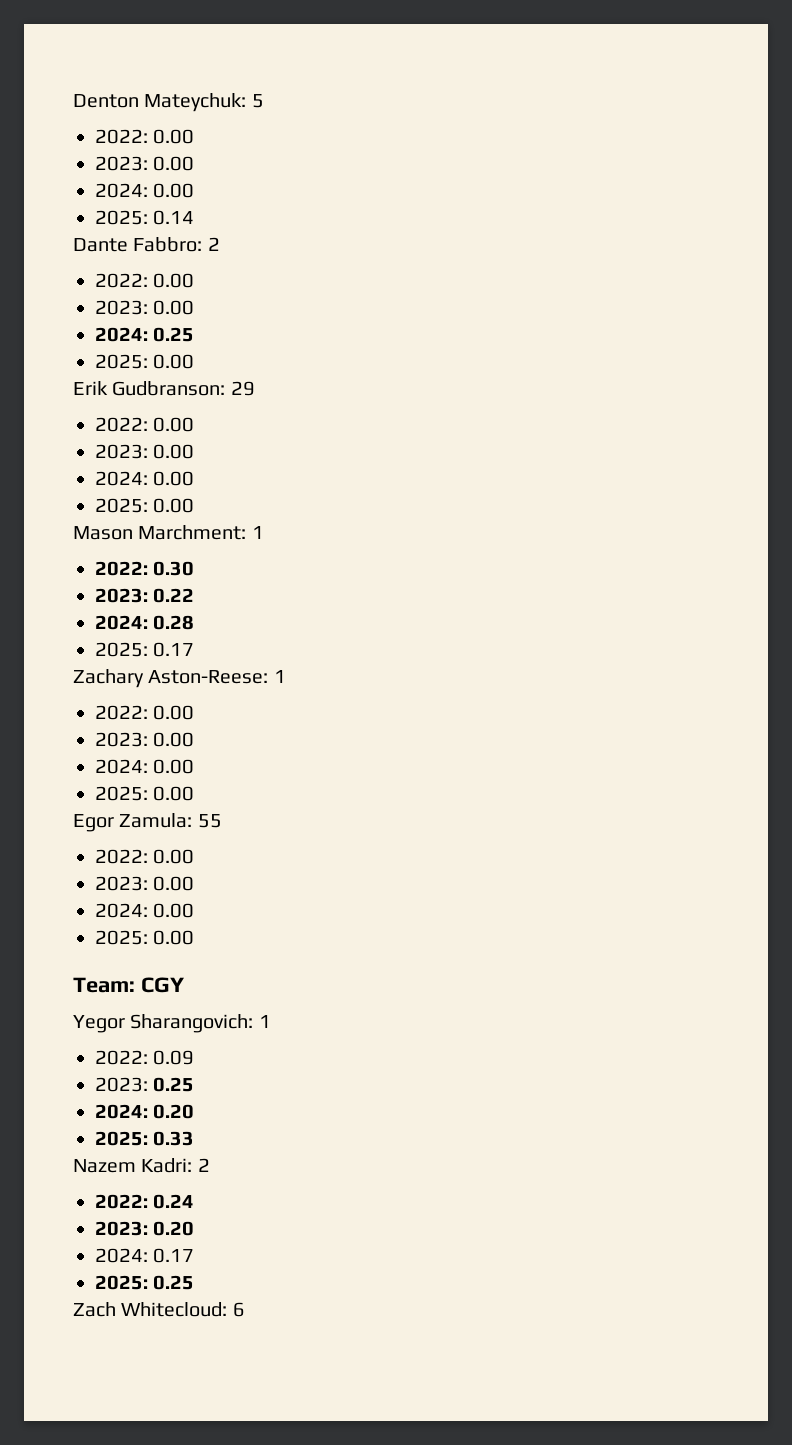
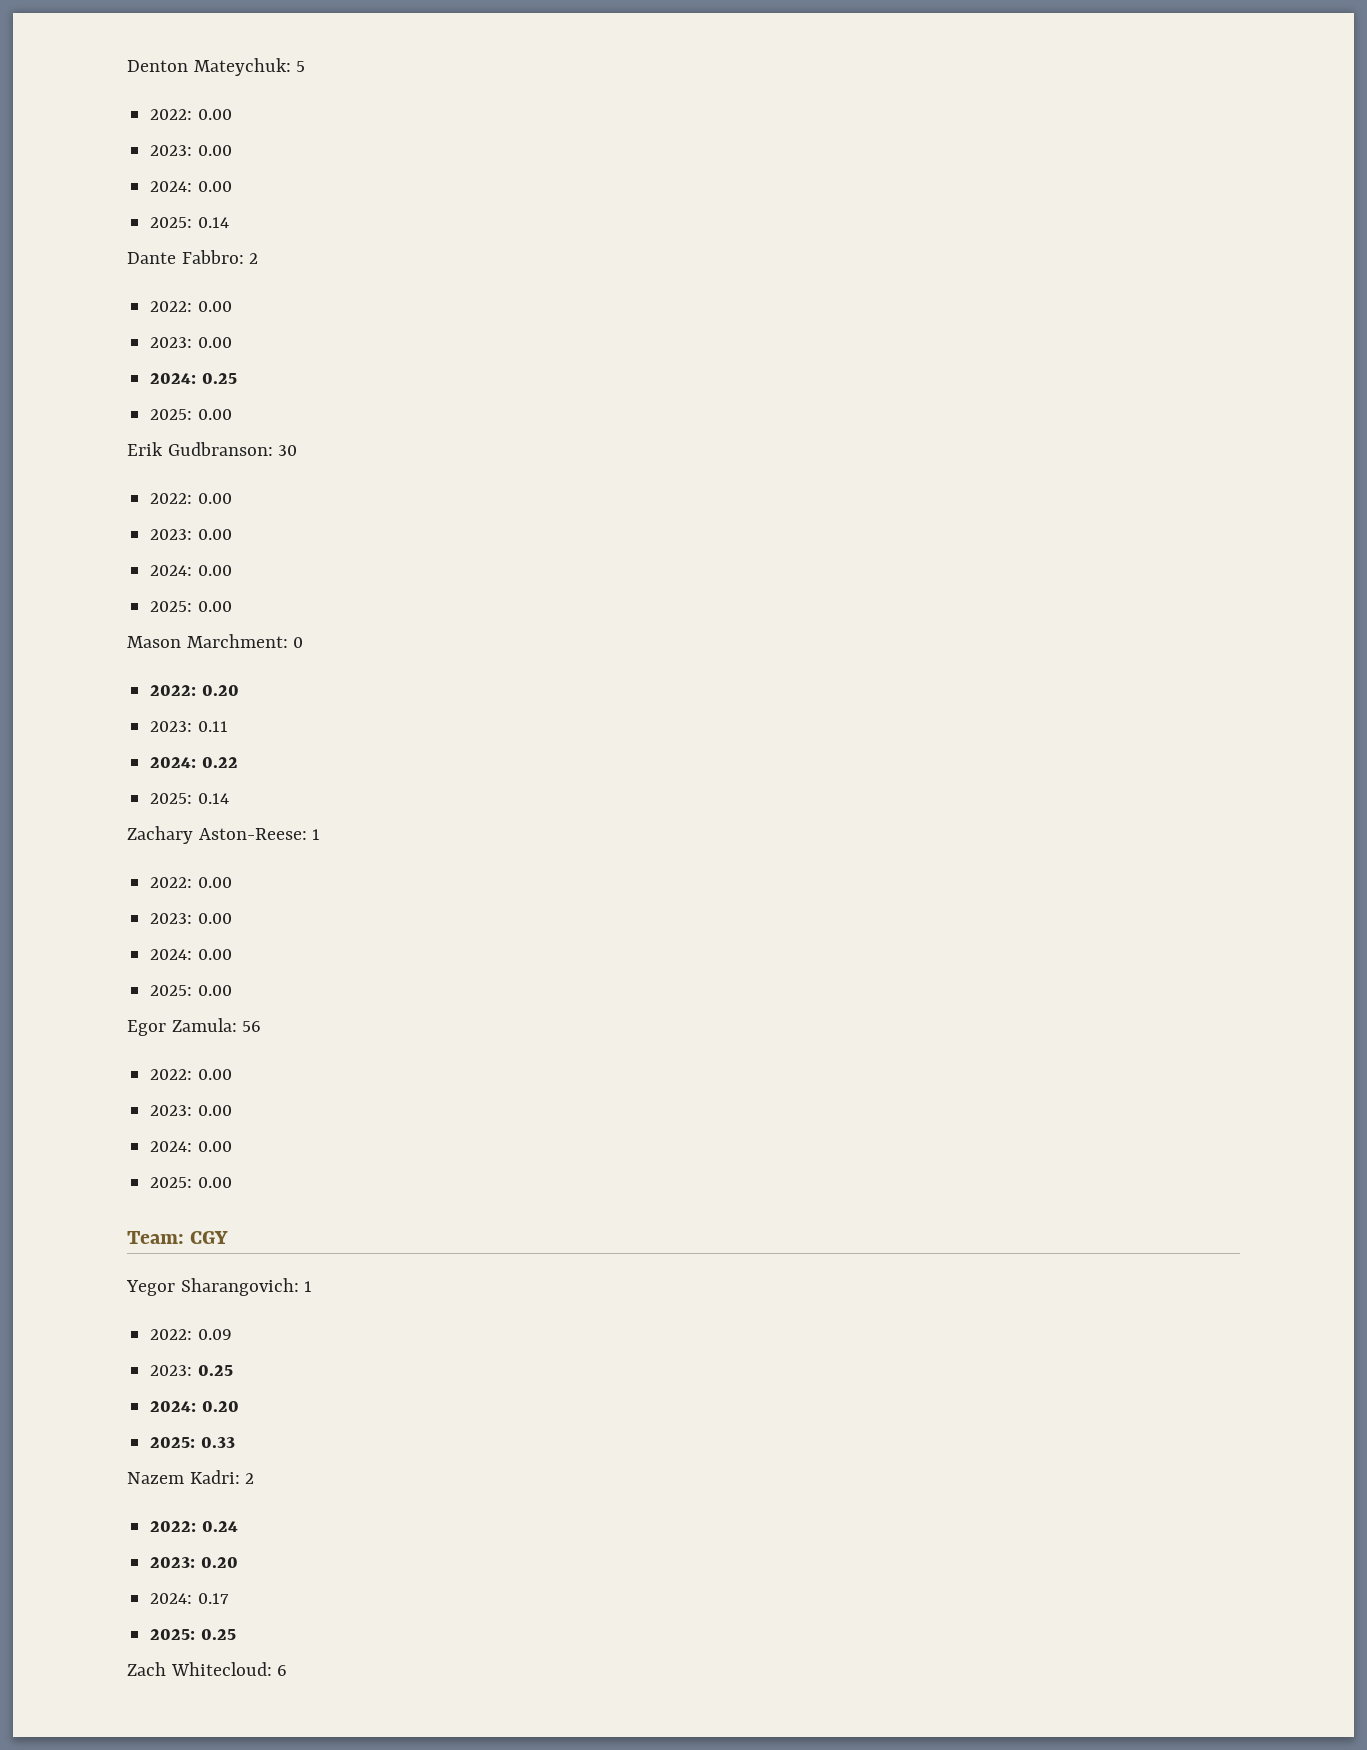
[230,381,255,396] 29 -> [278,445,298,456] 30
[251,526,264,539] [95,561,195,576] [95,588,148,603] 1 // 2022: 0.30 // 2023: -> [293,637,304,648] [150,685,239,696] [150,721,228,732] [150,757,197,768] 0 // 2022: 0.20 // 2023: 0.11 // 2024:
[95,615,195,630] [95,642,195,657] // 2024: 0.28 // 2025: 0.17 -> [150,793,229,804] // 2025: 0.14
[197,814,222,828] 55 -> [242,1021,262,1032] 56

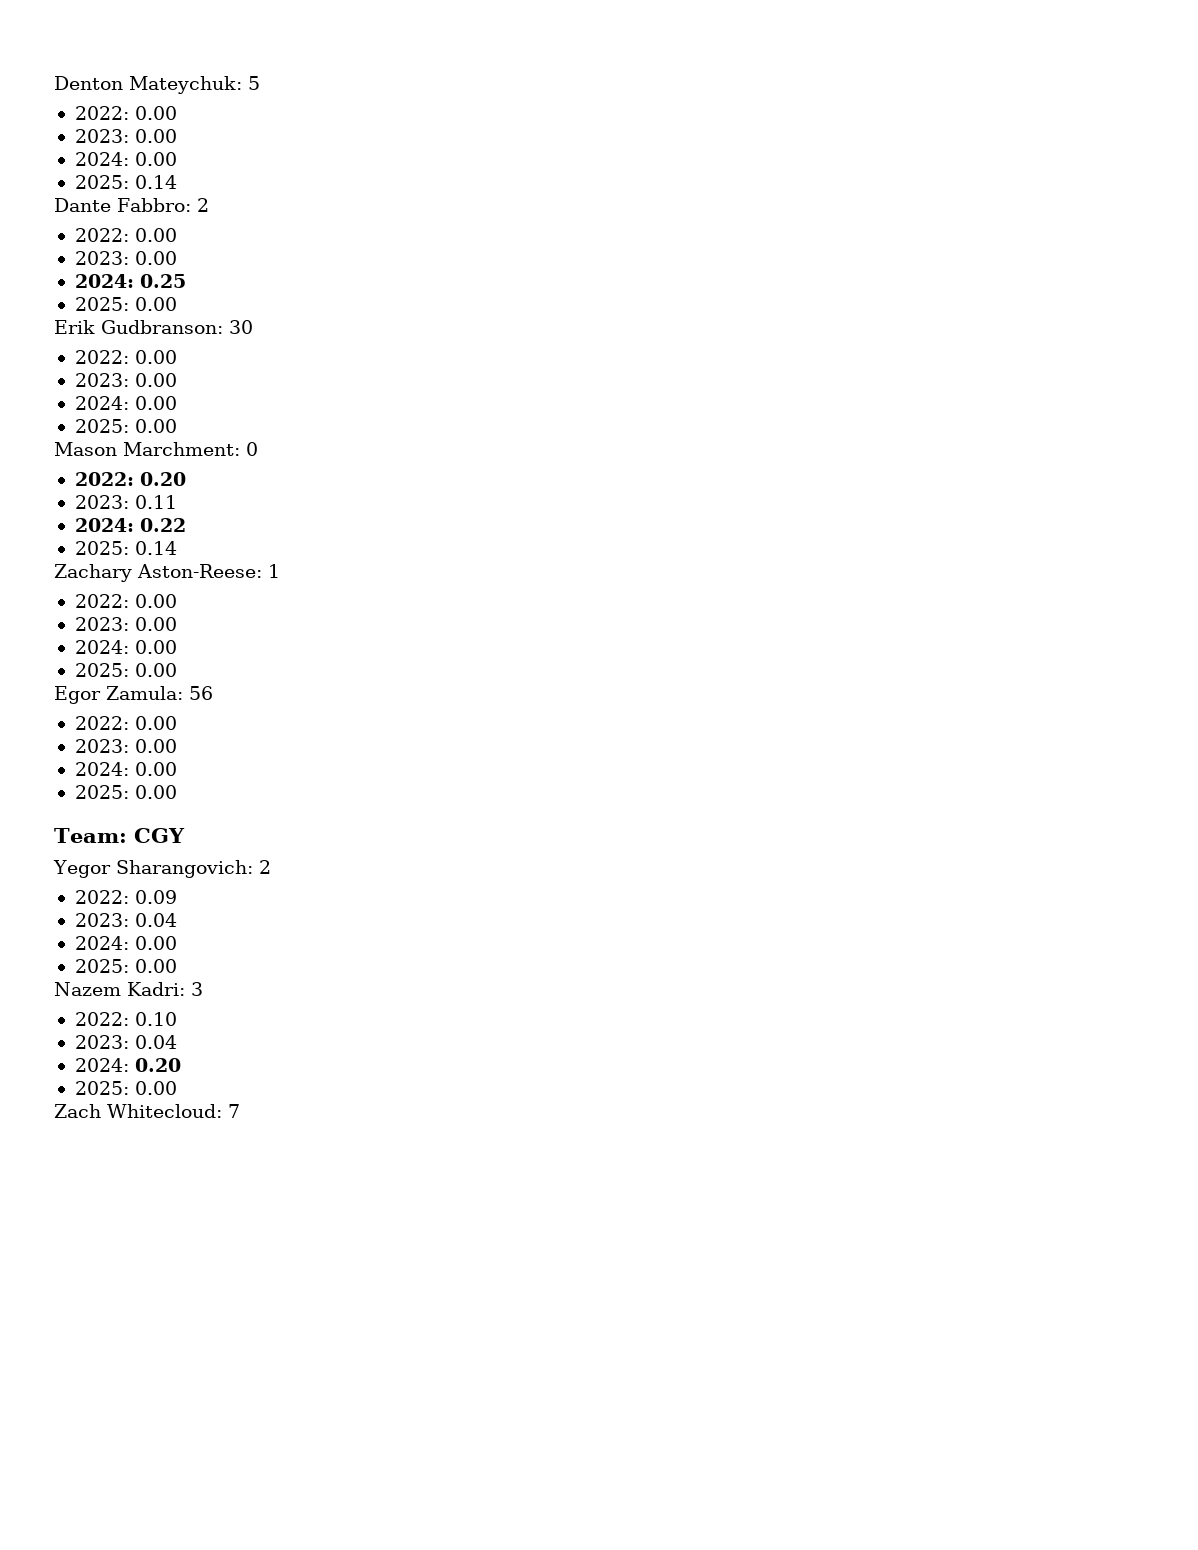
[304,1281,313,1292] 1 -> [258,860,271,874] 2
[197,1365,233,1376] [150,1401,239,1412] [150,1437,235,1448] [127,1470,255,1484] [150,1521,238,1532] [150,1557,238,1568] [150,1593,229,1604] [150,1629,236,1640] 0.25 // 2024: 0.20 // 2025: 0.33 // Nazem Kadri: 2 // 2022: 0.24 // 2023: 0.20 // 2024: 0.17 // 2025: 0.25 -> [134,913,177,927] [74,936,177,950] [74,959,177,973] [54,982,203,996] [74,1012,177,1026] [74,1035,177,1049] [74,1058,181,1072] [74,1081,177,1095] 0.04 // 2024: 0.00 // 2025: 0.00 // Nazem Kadri: 3 // 2022: 0.10 // 2023: 0.04 // 2024: 0.20 // 2025: 0.00
[277,1665,288,1676] 6 -> [228,1104,240,1118] 7

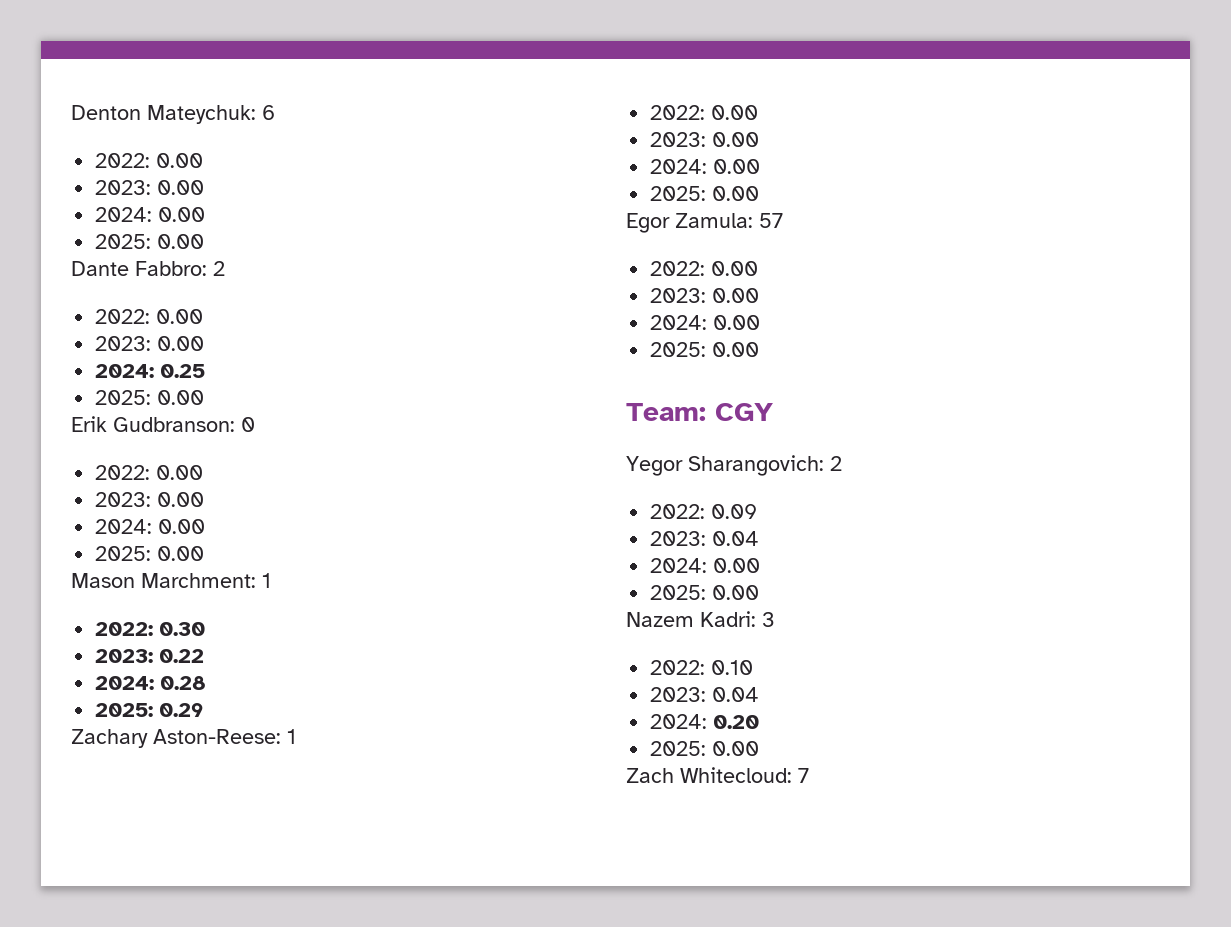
[248,76,260,90] [74,106,177,120] [74,129,177,143] [74,152,177,166] [74,175,177,189] 5 // 2022: 0.00 // 2023: 0.00 // 2024: 0.00 // 2025: 0.14 -> [262,105,275,120] [95,153,204,168] [95,180,205,195] [95,207,206,222] [95,234,205,249] 6 // 2022: 0.00 // 2023: 0.00 // 2024: 0.00 // 2025: 0.00
[229,320,253,334] 30 -> [241,417,255,432] 0
[246,442,258,456] [74,472,186,486] [74,495,177,509] [74,518,186,532] [74,541,177,555] 0 // 2022: 0.20 // 2023: 0.11 // 2024: 0.22 // 2025: 0.14 -> [262,573,271,588] [95,622,206,636] [95,649,205,663] [95,676,207,690] [95,703,204,717] 1 // 2022: 0.30 // 2023: 0.22 // 2024: 0.28 // 2025: 0.29
[189,686,213,700] 56 -> [759,213,783,228] 57

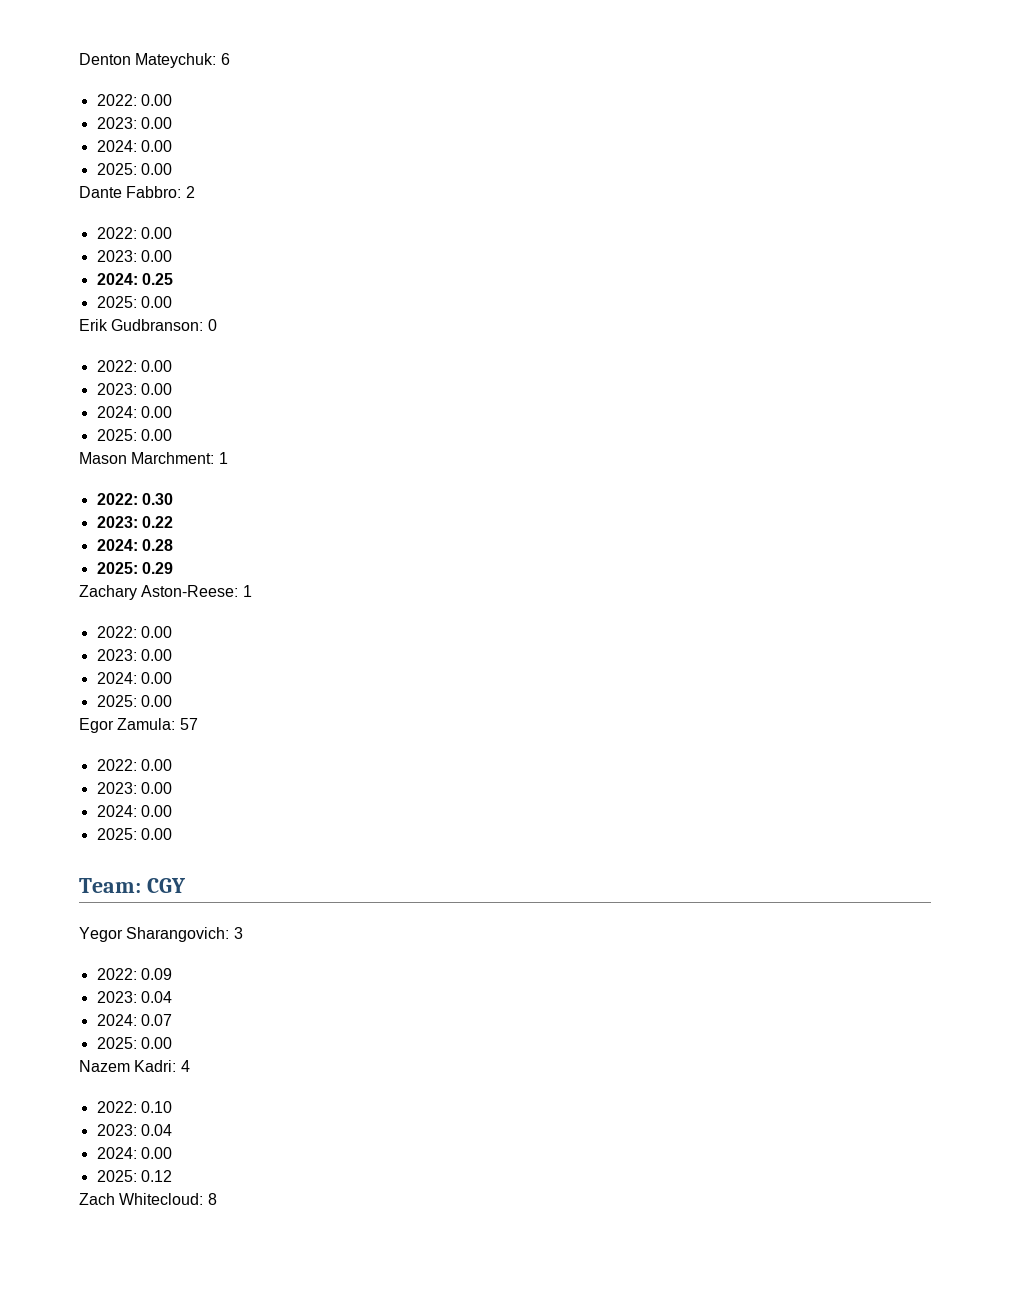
[830,456,842,471] 2 -> [233,927,243,939] 3
[713,558,761,573] 0.00 -> [140,1014,172,1026] 0.07
[762,612,775,627] 3 -> [180,1060,190,1072] 4
[713,715,760,729] [650,741,760,756] 0.20 // 2025: 0.00 -> [140,1147,172,1159] [96,1170,172,1182] 0.00 // 2025: 0.12
[798,768,809,783] 7 -> [207,1193,217,1205] 8

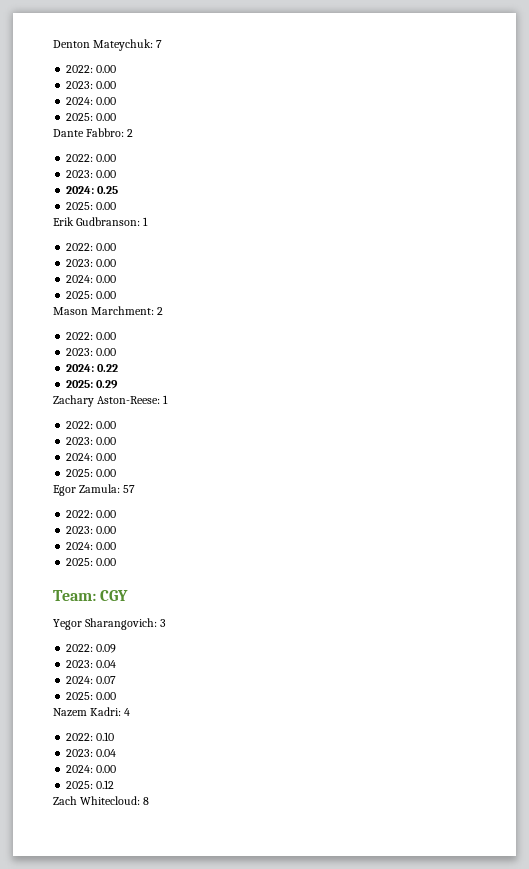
[220,53,230,65] 6 -> [156,40,163,48] 7
[207,319,217,331] 0 -> [143,217,149,226] 1
[218,452,228,464] [96,493,173,505] [96,516,173,528] [96,539,173,551] 1 // 2022: 0.30 // 2023: 0.22 // 2024: 0.28 -> [157,307,164,315] [66,332,117,340] [66,348,117,356] [66,364,119,372] 2 // 2022: 0.00 // 2023: 0.00 // 2024: 0.22

